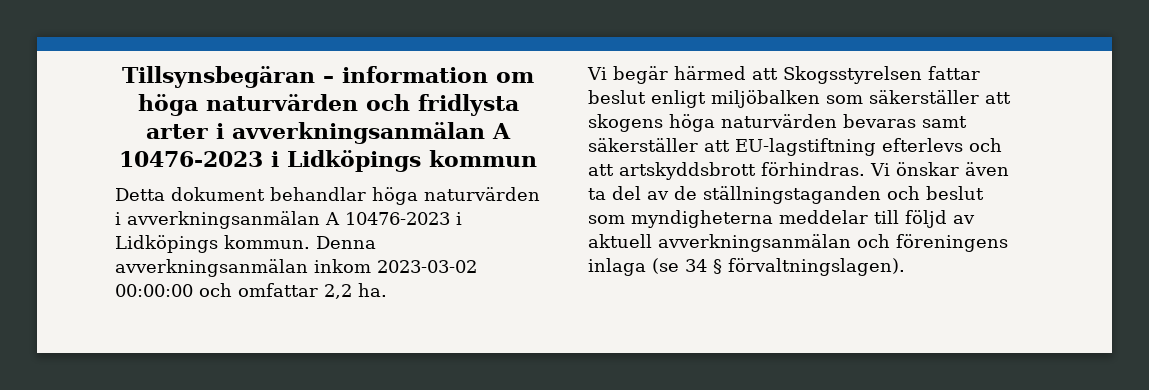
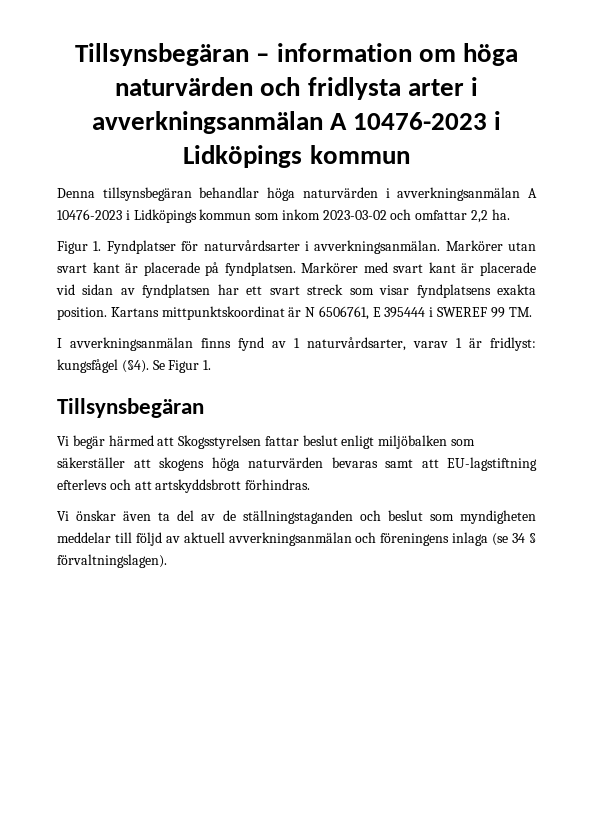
[115,187,265,201] Detta dokument -> [57,187,192,201] Denna tillsynsbegäran
[224,235,376,249] [115,259,308,277] kommun. Denna avverkningsanmälan -> [199,209,280,220] kommun som
[115,284,193,297] 00:00:00 -> (387, 215) none
(387, 290) none -> [57,240,536,254] [57,262,536,276] [56,284,536,298] [57,306,532,320] [57,337,536,351] [57,359,212,373] [57,398,204,418] // Figur 1. Fyndplatser för naturvårdsarter i avverkningsanmälan. Markörer utan svart kant är placerade på fyndplatsen. Markörer med svart kant är placerade vid sidan av fyndplatsen har ett svart streck som visar fyndplatsens exakta position. Kartans mittpunktskoordinat är N 6506761, E 395444 i SWEREF 99 TM. // I avverkningsanmälan finns fynd av 1 naturvårdsarter, varav 1 är fridlyst: kungsfågel (§4). Se Figur 1. // Tillsynsbegäran
[588,138,698,152] säkerställer -> (413, 463) none
(865, 169) none -> (311, 484) //
[631,210,773,228] myndigheterna -> [459,510,536,524] myndigheten

